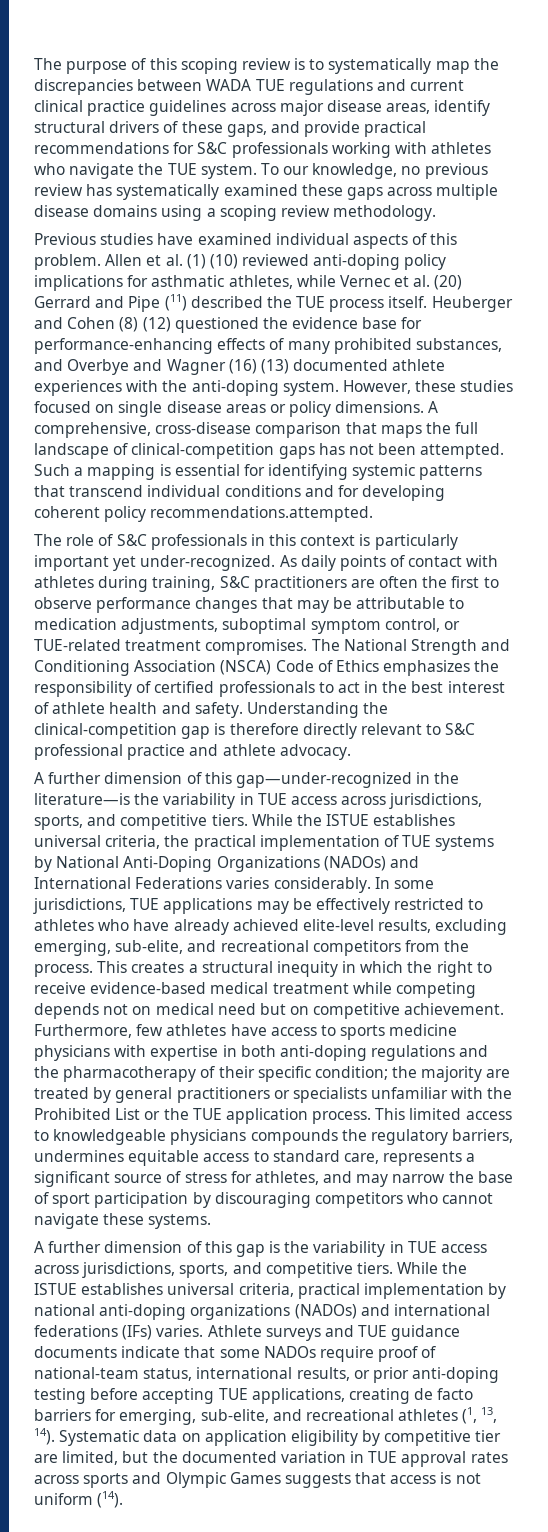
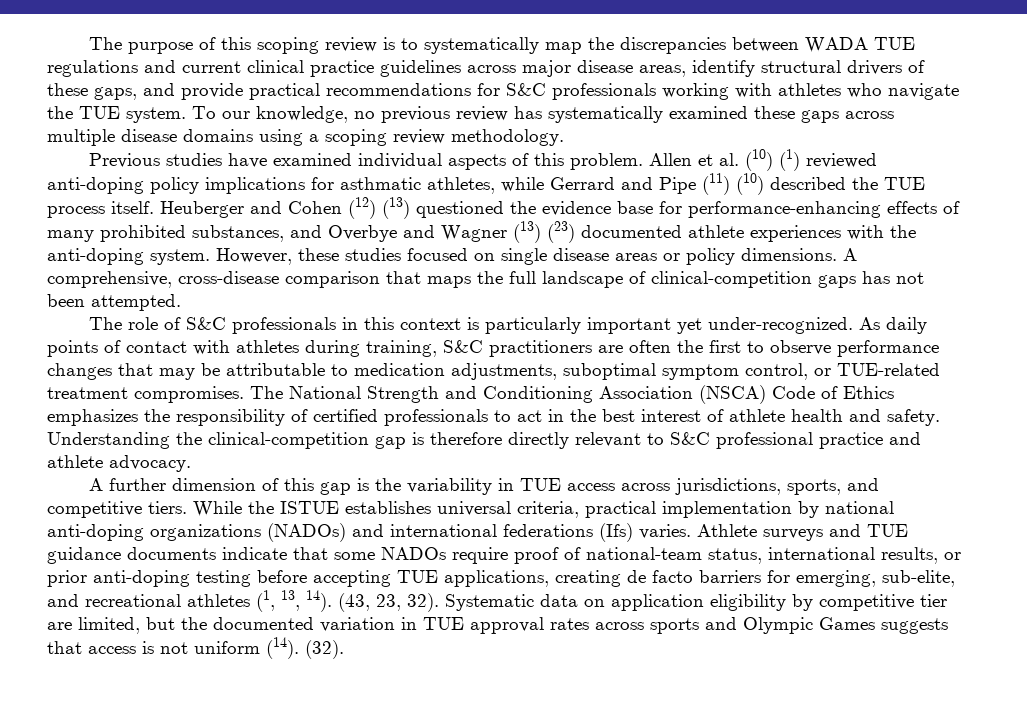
[186,254,238,269] (1) (10) -> [744,149,800,171] (10) (1)
[339,275,463,290] Vernec et al. (20) -> (544, 184) none
(187, 302) none -> [736,173,764,195] (10)
[119,317,171,332] (8) (12) -> [348,197,410,219] (12) (13)
[228,359,289,374] (16) (13) -> [513,221,575,243] (13) (23)
[34,464,483,480] [34,485,446,501] [34,506,374,522] Such a mapping is essential for identifying systemic patterns that transcend individual conditions and for developing coherent policy recommendations.attempted. -> (181, 302) none
[34,772,460,788] [34,793,483,809] [34,814,456,830] [34,835,495,851] [34,856,419,872] [34,877,434,893] [33,898,484,914] [34,919,508,935] [34,940,470,956] [34,961,492,977] [34,982,476,998] [34,1003,505,1019] [34,1024,458,1040] [34,1045,489,1061] [34,1066,511,1082] [34,1087,513,1103] [34,1108,512,1124] [34,1129,514,1145] [34,1150,476,1166] [34,1171,513,1187] [34,1192,494,1208] [34,1213,212,1229] // A further dimension of this gap—under-recognized in the literature—is the variability in TUE access across jurisdictions, sports, and competitive tiers. While the ISTUE establishes universal criteria, the practical implementation of TUE systems by National Anti-Doping Organizations (NADOs) and International Federations varies considerably. In some jurisdictions, TUE applications may be effectively restricted to athletes who have already achieved elite-level results, excluding emerging, sub-elite, and recreational competitors from the process. This creates a structural inequity in which the right to receive evidence-based medical treatment while competing depends not on medical need but on competitive achievement. Furthermore, few athletes have access to sports medicine physicians with expertise in both anti-doping regulations and the pharmacotherapy of their specific condition; the majority are treated by general practitioners or specialists unfamiliar with the Prohibited List or the TUE application process. This limited access to knowledgeable physicians compounds the regulatory barriers, undermines equitable access to standard care, represents a significant source of stress for athletes, and may narrow the base of sport participation by discouraging competitors who cannot navigate these systems. -> (191, 463) none
[122,1325,153,1340] (IFs) -> [599,523,633,542] (Ifs)
(55, 1436) none -> [338,593,439,612] (43, 23, 32).
(124, 1499) none -> [305,640,344,659] (32).

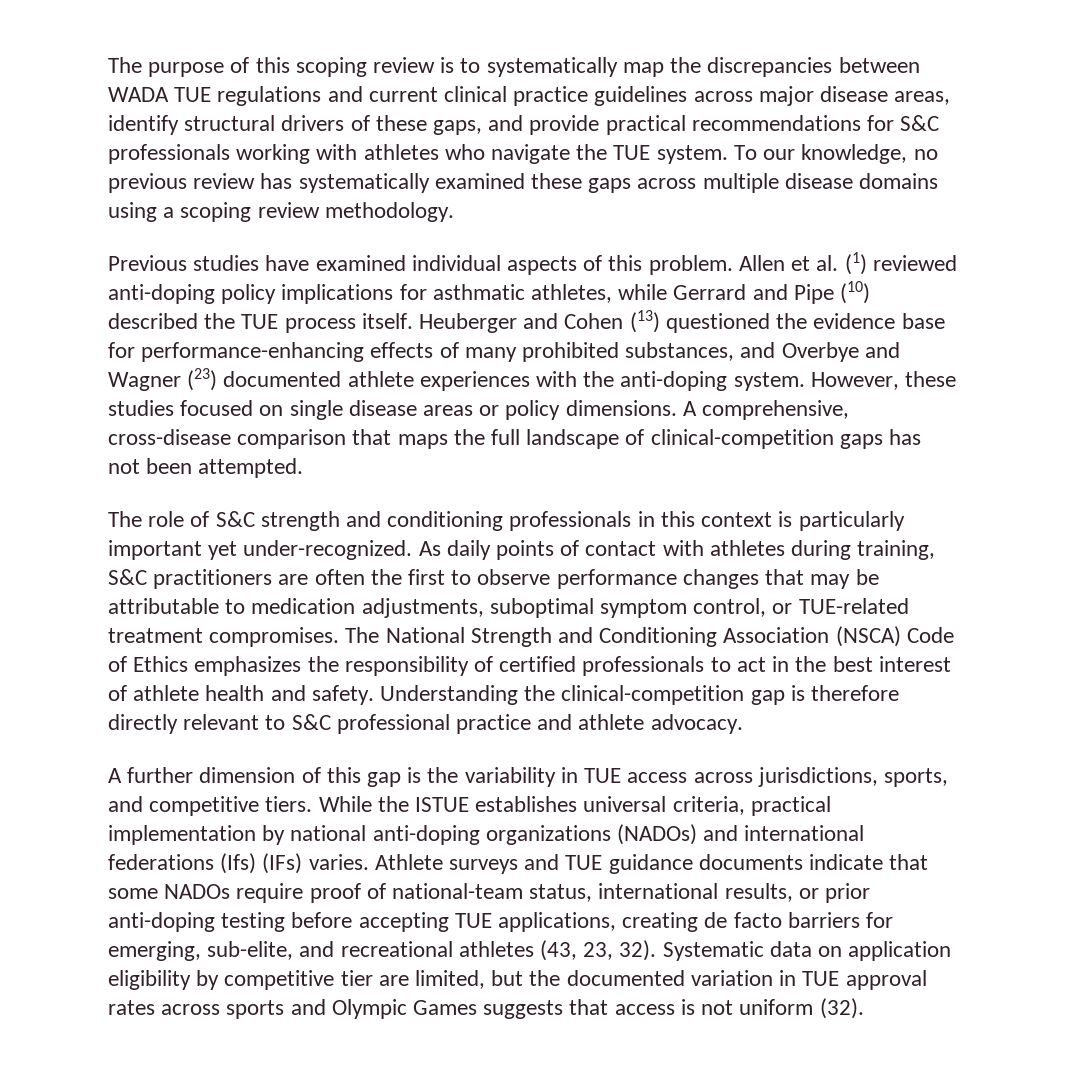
[744,149,773,171] (10) -> (839, 263) none
[702,173,730,195] (11) -> (834, 294) none
[348,197,376,219] (12) -> (624, 321) none
[513,221,541,243] (13) -> (181, 381) none
(226, 323) none -> [260,511,504,531] strength and conditioning
(633, 532) none -> [262,853,303,874] (IFs)
[256,590,332,612] (1, 13, 14). -> (534, 949) none
[266,637,299,659] (14). -> (814, 1007) none

